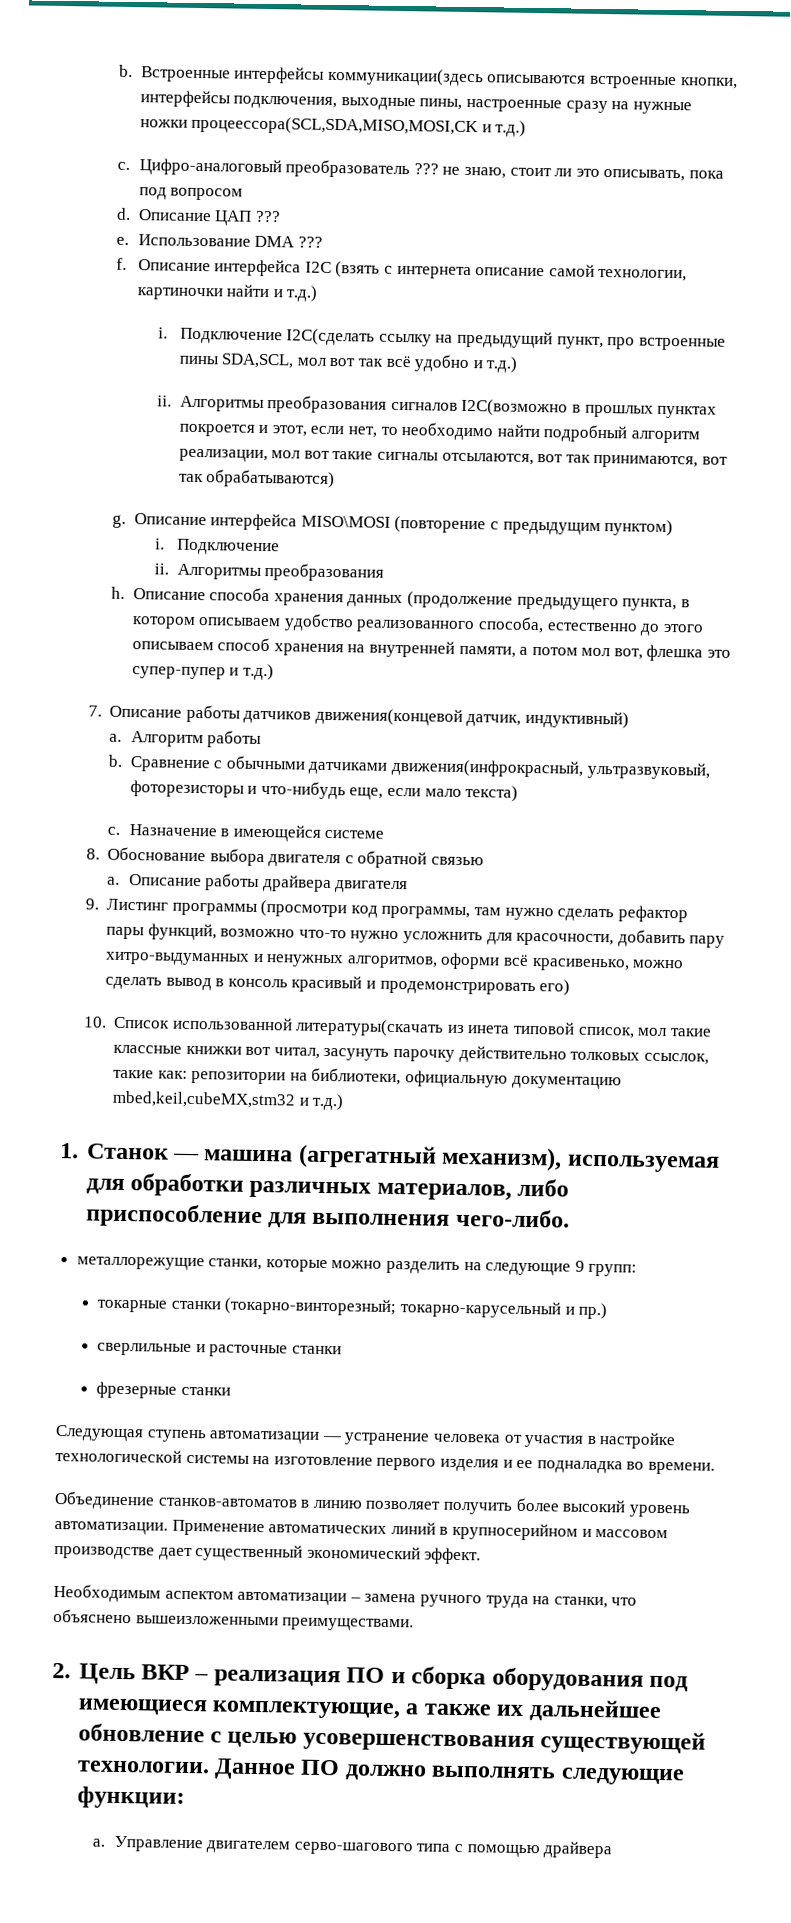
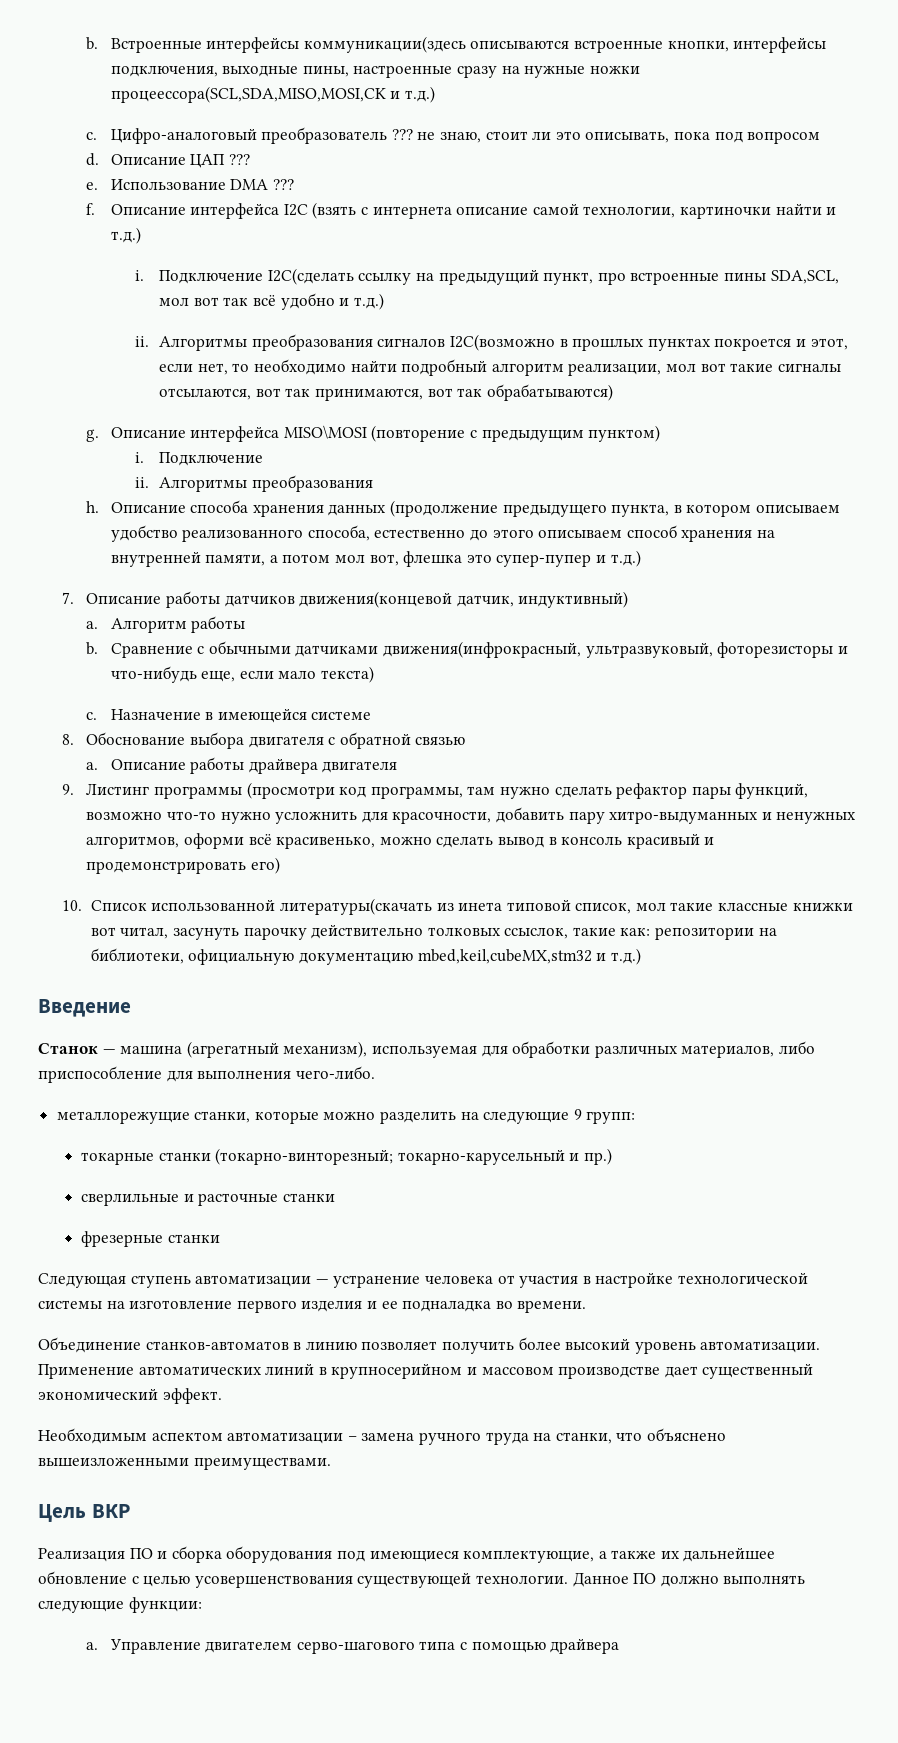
[60,1143,79,1159] 1. -> [38,999,131,1017] Введение //
[52,1662,71,1679] 2. -> (331, 1463) none
[194,1669,341,1688] – реализация -> [38,1548,125,1562] // Реализация

